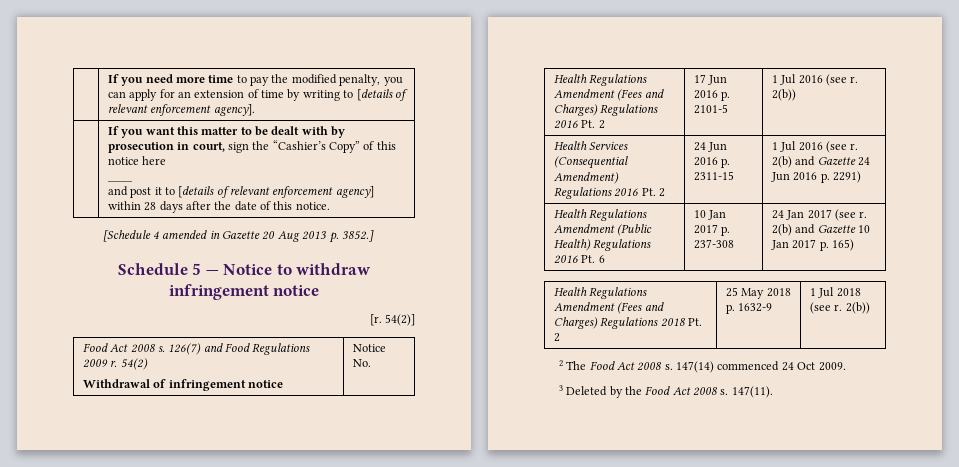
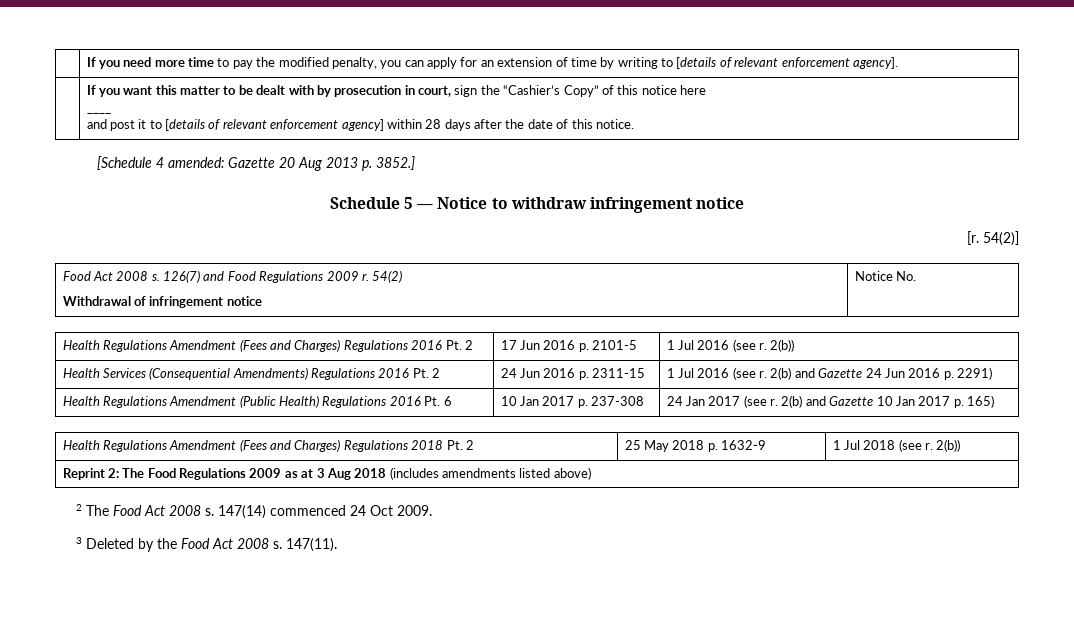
[162,230,220,239] amended in -> [167,157,224,168] amended:
[553,172,619,184] Amendment) -> [232,367,308,380] Amendments)
(870, 308) none -> [62,467,591,480] // Reprint 2: The Food Regulations 2009 as at 3 Aug 2018 (includes amendments listed above)

